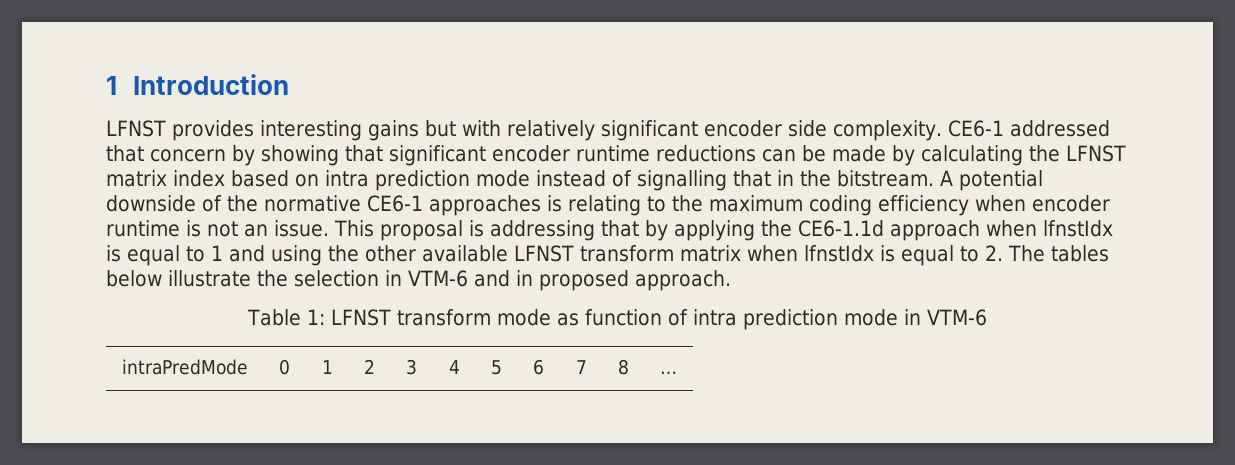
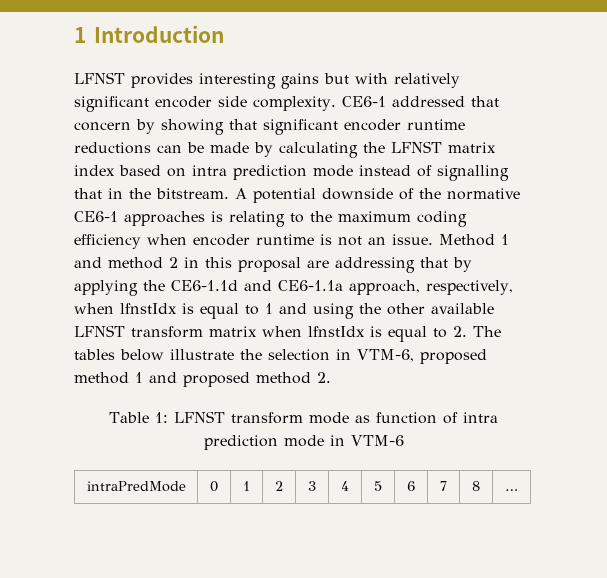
[334,220,484,241] This proposal is -> [439,234,509,246] [74,257,329,272] Method 1 and method 2 in this proposal are
[890,220,980,241] approach -> [244,280,513,295] and CE6-1.1a approach, respectively,
[408,270,731,291] VTM-6 and in proposed approach. -> [357,349,487,364] [74,372,331,387] VTM-6, proposed method 1 and proposed method 2.

